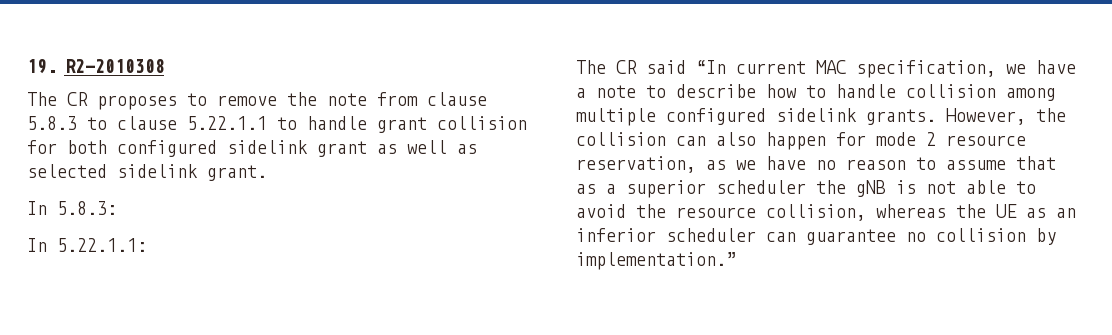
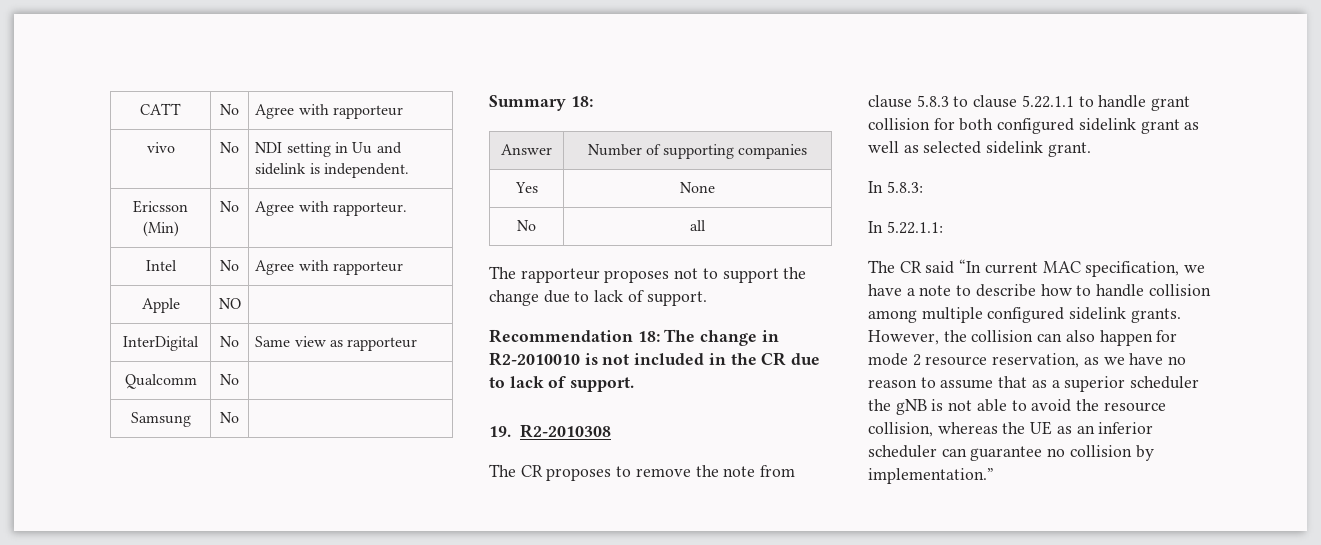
(27, 66) none -> [140,103,181,115] [220,104,239,115] [255,104,403,119] [146,142,175,153] [220,142,239,153] [255,142,402,157] [255,163,409,178] [133,200,188,213] [142,221,179,237] [220,201,239,212] [255,201,407,216] [145,260,177,271] [220,260,239,271] [255,260,403,275] [141,298,180,313] [218,298,241,309] [123,336,199,351] [220,336,239,347] [255,336,418,351] [124,374,197,389] [220,374,239,385] [130,412,191,427] [220,412,239,423] [489,95,593,111] [501,144,552,155] [587,144,808,159] [514,182,538,193] [680,182,715,193] [517,220,536,231] [690,220,706,231] [489,266,807,283] [489,290,707,306] [489,329,779,346] [489,352,821,366] [489,376,635,392] CATT | No | Agree with rapporteur // vivo | No | NDI setting in Uu and sidelink is independent. // Ericsson (Min) | No | Agree with rapporteur. // Intel | No | Agree with rapporteur // Apple | NO | // InterDigital | No | Same view as rapporteur // Qualcomm | No | // Samsung | No | // Summary 18: // Answer | Number of supporting companies // Yes | None // No | all // The rapporteur proposes not to support the change due to lack of support. // Recommendation 18: The change in R2-2010010 is not included in the CR due to lack of support. //

